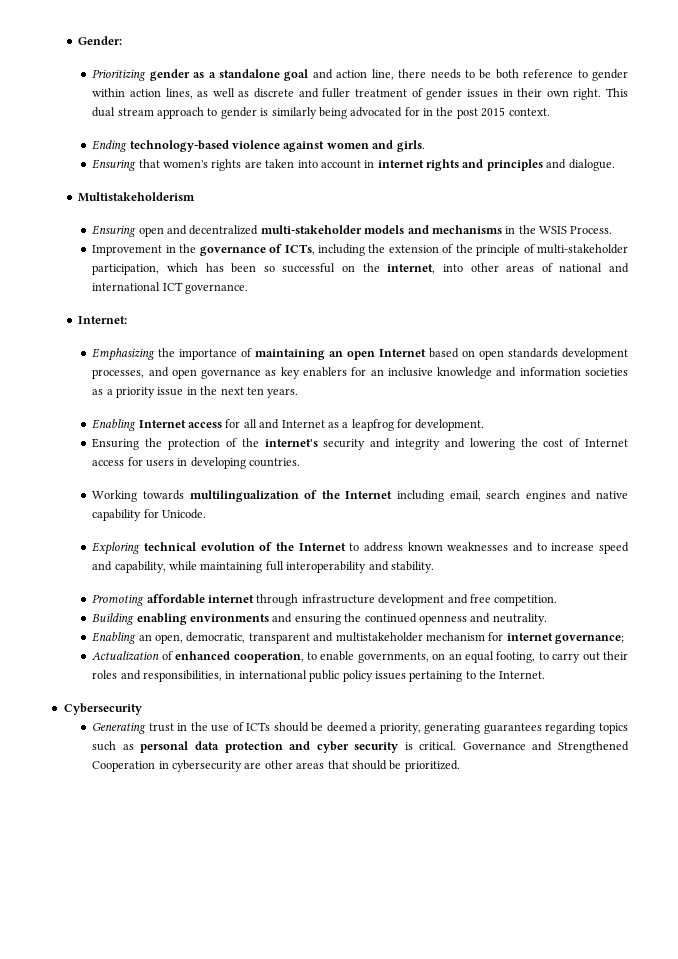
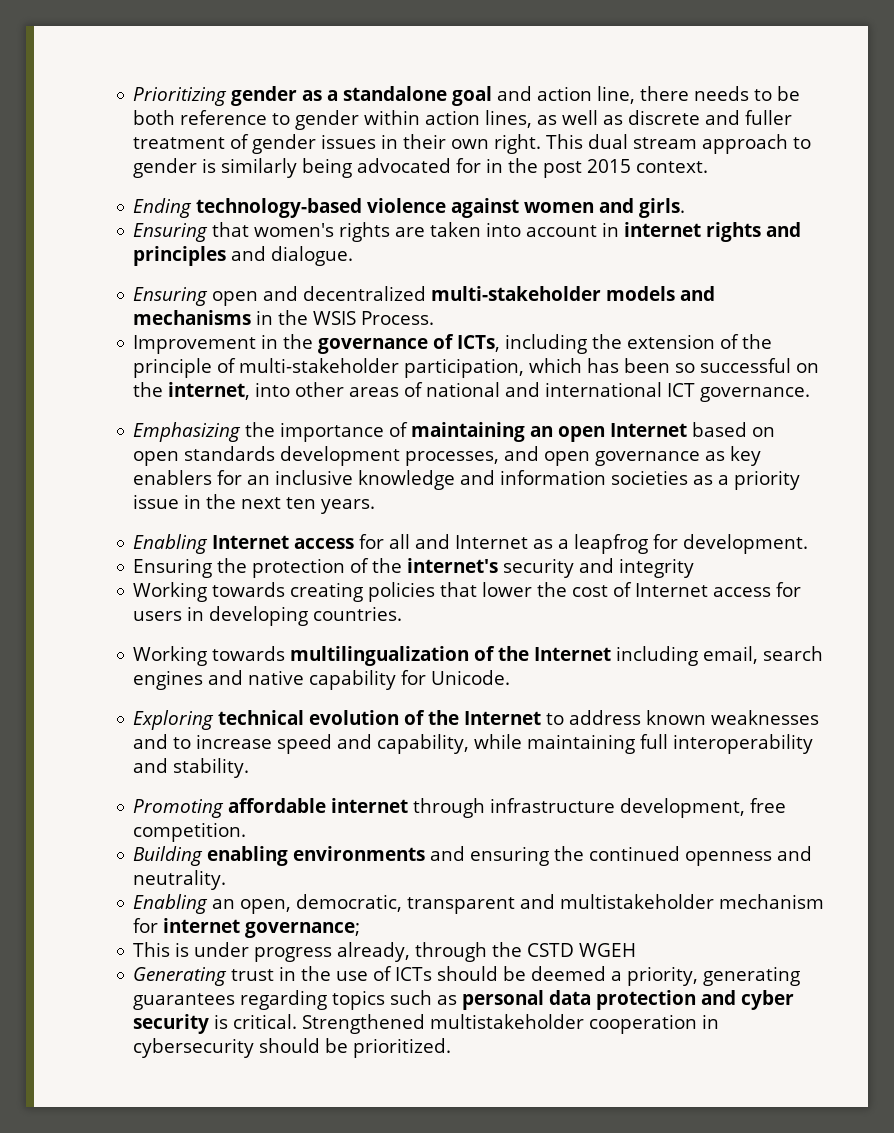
[78,36,123,45] Gender: // -> (133, 96) none
[78,192,196,202] // Multistakeholderism -> (354, 256) none
[78,316,128,324] // Internet: -> (811, 394) none
[444,438,515,450] and lowering -> [133,582,533,602] // Working towards creating policies that lower
[378,594,468,606] development and -> [620,798,746,818] development,
[92,651,628,663] [92,670,546,682] [63,703,142,715] Actualization of enhanced cooperation, to enable governments, on an equal footing, to carry out their roles and responsibilities, in international public policy issues pertaining to the Internet. // Cybersecurity -> [133,942,637,962] This is under progress already, through the CSTD WGEH
[462,741,629,753] [92,760,349,772] Governance and Strengthened Cooperation in cybersecurity are other areas that -> [302,1014,720,1034] [133,1038,255,1058] Strengthened multistakeholder cooperation in cybersecurity

